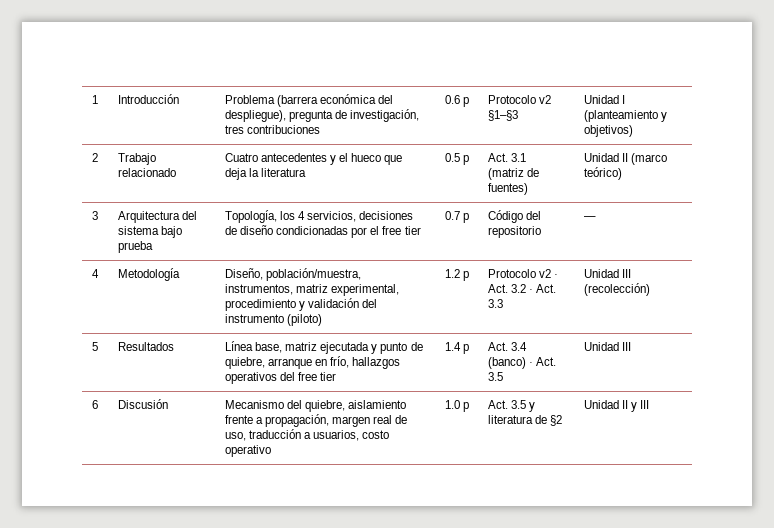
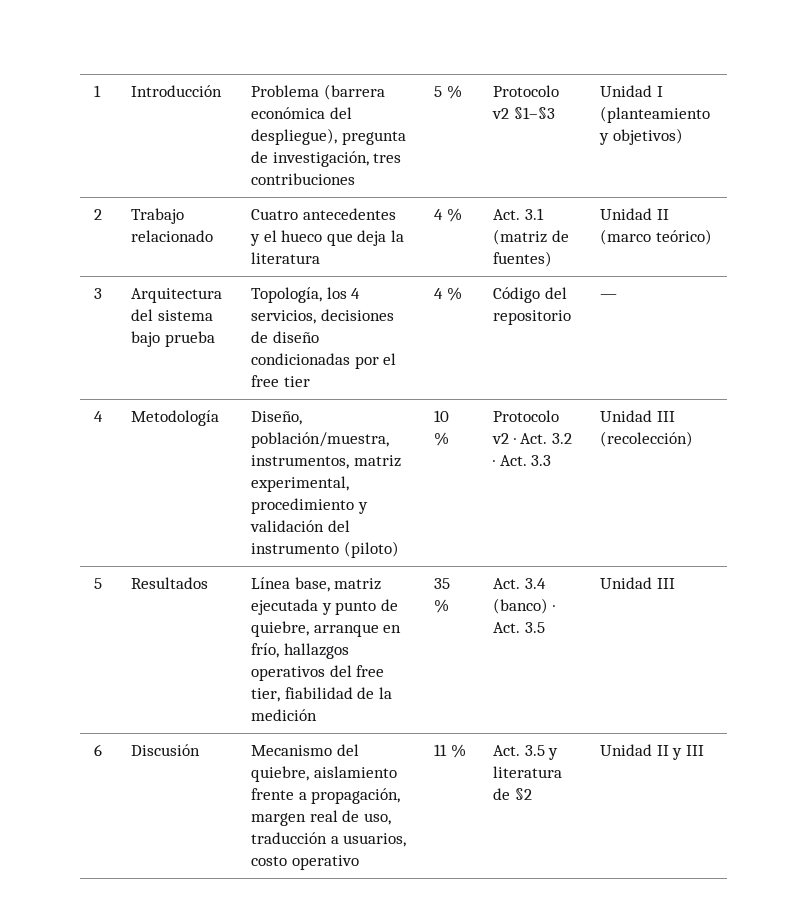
[444,95,470,107] 0.6 p -> [433,85,462,99] 5 %
[444,153,470,165] 0.5 p -> [433,208,462,222] 4 %
[444,211,470,223] 0.7 p -> [433,287,462,301] 4 %
[444,269,470,281] 1.2 p -> [433,410,449,422] [433,432,449,446] 10 %
[320,372,337,381] [444,342,470,354] tier | 1.4 p -> [250,687,392,702] [250,709,317,721] [433,578,450,589] [433,599,449,613] tier, fiabilidad de la medición | 35 %
[444,400,470,412] 1.0 p -> [433,744,466,758] 11 %

